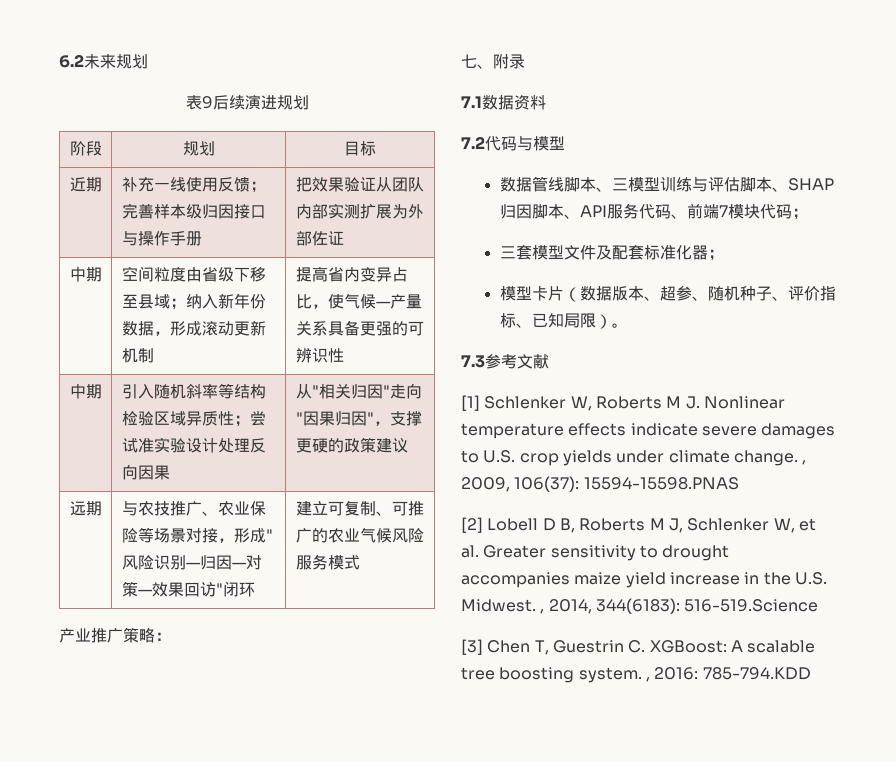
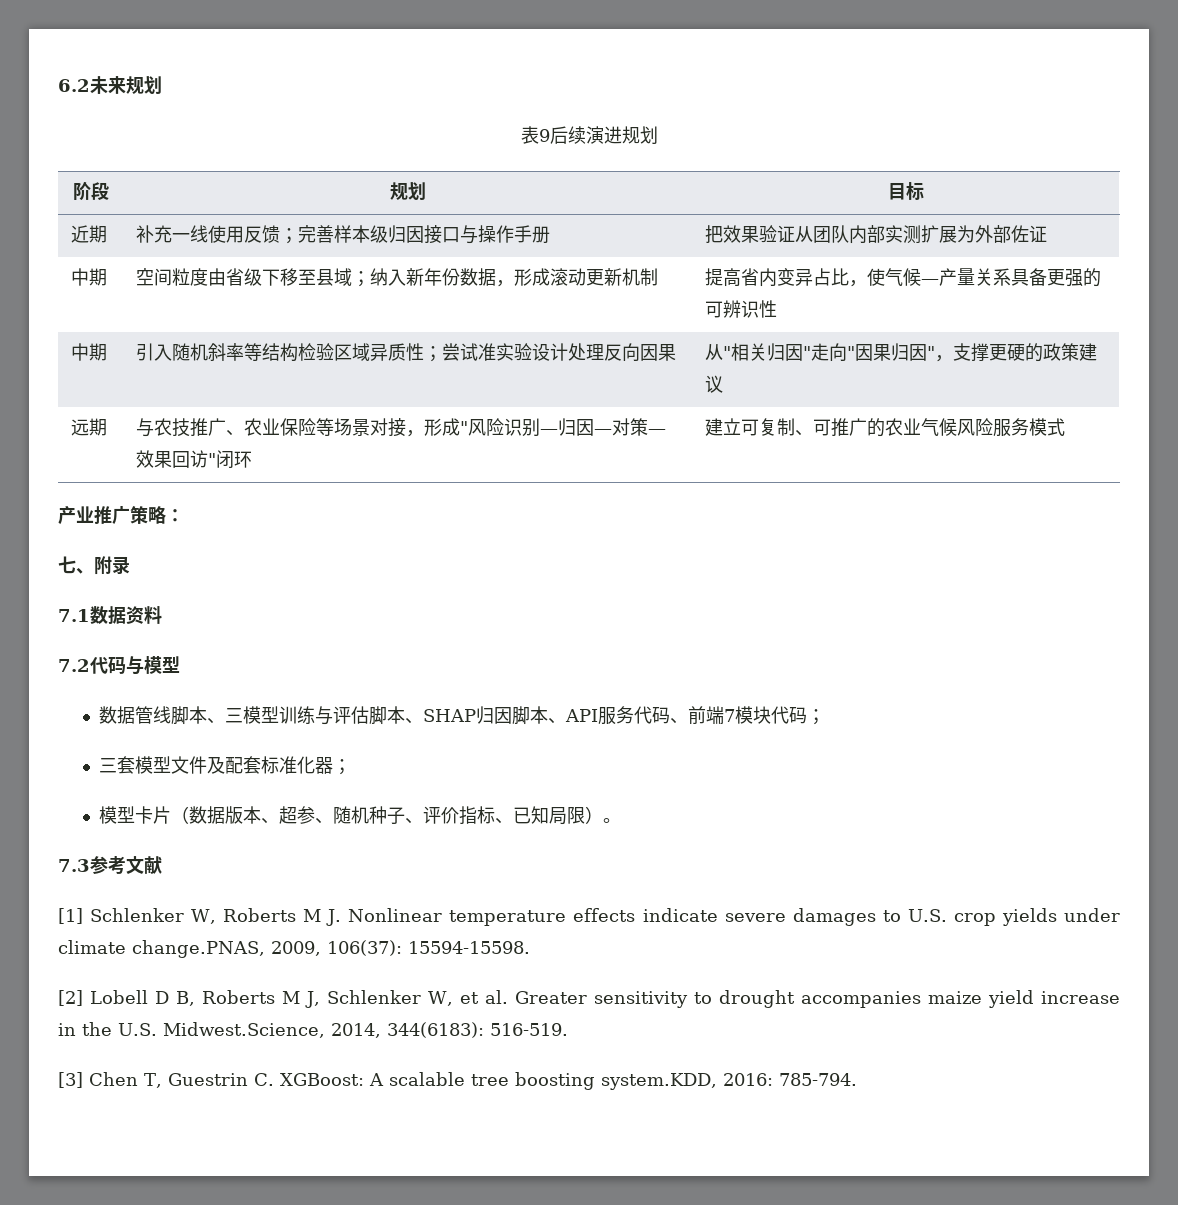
[733,450,807,466] change. , -> [132,940,265,958] change.PNAS,
[583,477,739,490] 15594-15598.PNAS -> [408,941,530,954] 15594-15598.
[461,599,545,614] Midwest. , -> [162,1022,325,1038] Midwest.Science,
[684,599,819,612] 516-519.Science -> [489,1023,568,1036] 516-519.
[578,667,811,683] system. , 2016: 785-794.KDD -> [600,1073,857,1090] system.KDD, 2016: 785-794.

